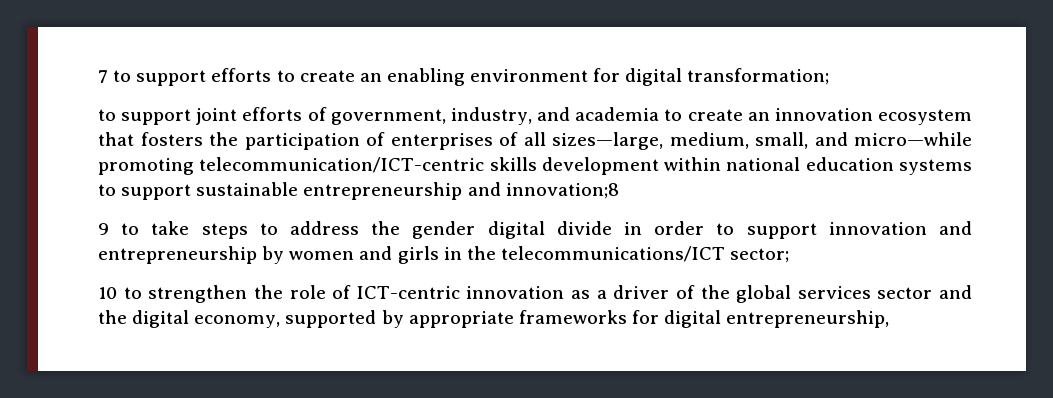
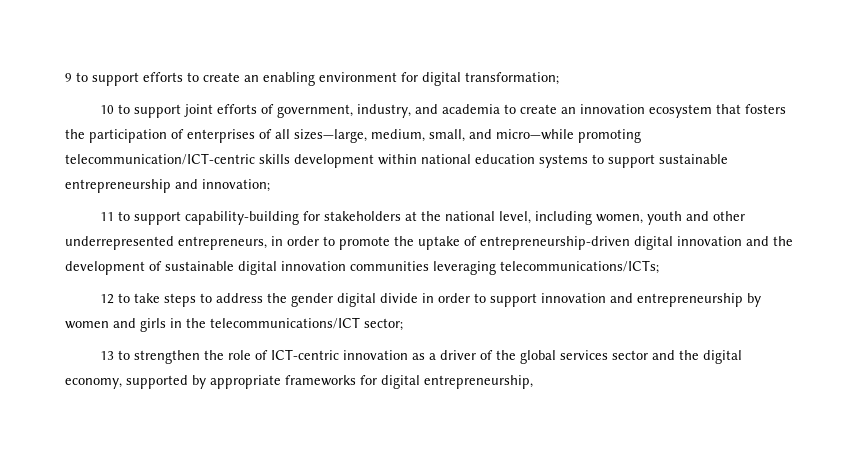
[98,70,108,83] 7 -> [65,73,72,82] 9
(830, 76) none -> [100,105,115,114] 10
[505,183,619,199] [98,223,109,235] innovation;8 // 9 -> [202,179,270,192] [100,211,746,225] [65,236,793,250] [65,260,659,275] [100,294,115,304] innovation; // 11 to support capability-building for stakeholders at the national level, including women, youth and other underrepresented entrepreneurs, in order to promote the uptake of entrepreneurship-driven digital innovation and the development of sustainable digital innovation communities leveraging telecommunications/ICTs; // 12
[98,287,117,299] 10 -> [100,351,115,360] 13

